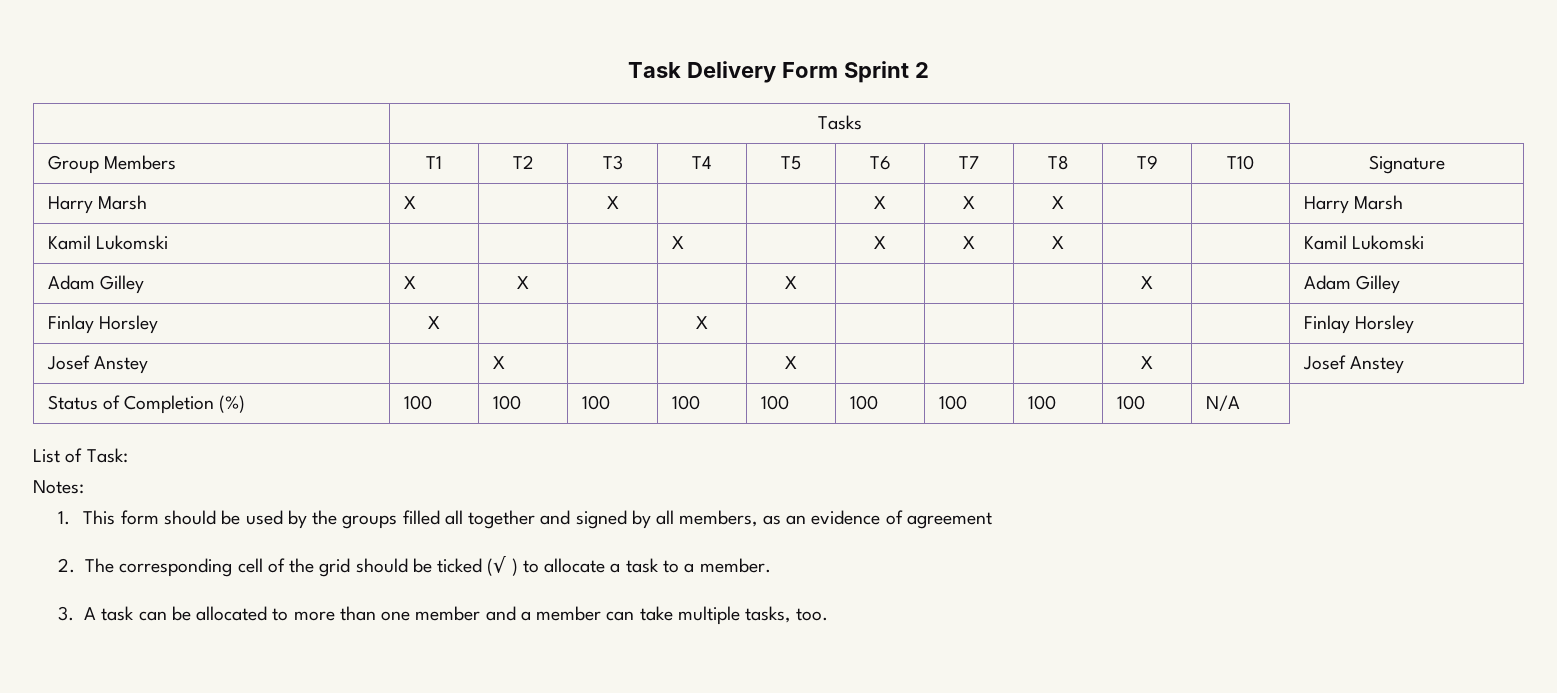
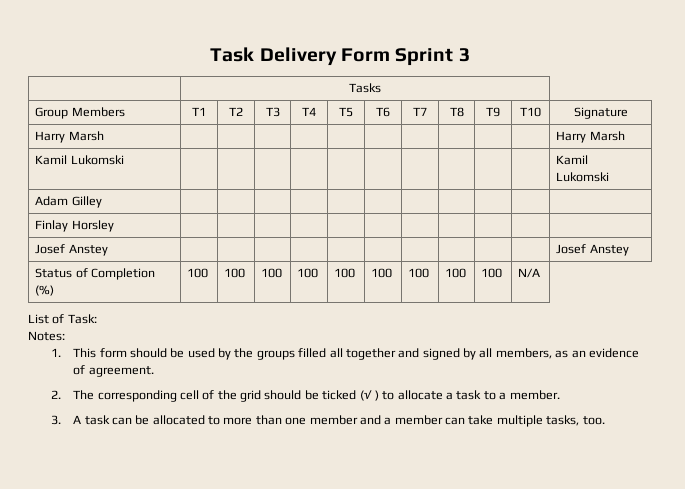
[914,62,929,78] 2 -> [458,48,470,62] 3
[403,196,416,209] [606,196,619,209] [874,196,886,209] [963,196,975,209] [1052,196,1064,209] X | | X | | | X | X | X -> (104, 136) | | | | | | |
[671,236,684,249] [874,236,886,249] [963,236,975,249] [1052,236,1064,249] X | | X | X | X -> (124, 160) | | | |
[403,276,416,289] [517,276,529,289] [785,276,797,289] [1141,276,1153,289] [1303,275,1400,294] [47,315,158,334] [428,316,440,329] [696,316,708,329] [1303,315,1414,334] X | X | | | X | | | | X | | Adam Gilley // Finlay Horsley | X | | | X | | | | | | | Finlay Horsley -> [35,220,114,232] | | | | | | | | | | // Finlay Horsley | | | | | | | | | | |
[492,356,505,369] [785,356,797,369] [1141,356,1153,369] X | | | X | | | | X -> (108, 250) | | | | | | |
[906,512,992,529] agreement -> [88,366,154,377] agreement.

